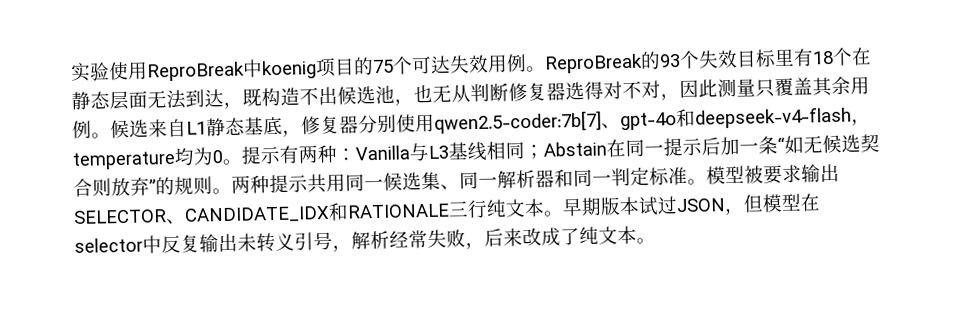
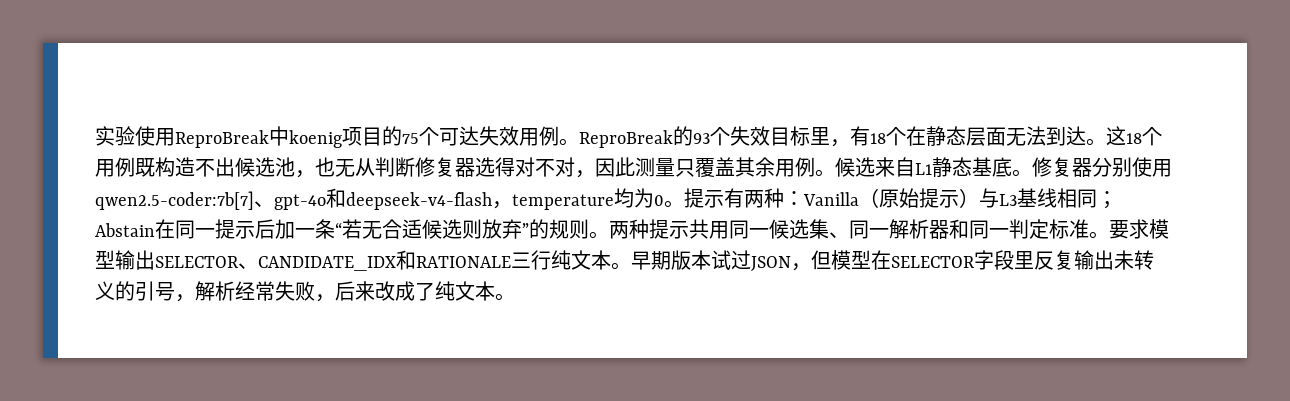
(795, 57) none -> [830,139,850,147] ，
[223,101,243,109] ， -> [1086,126,1162,146] [95,157,135,177] 。这18个用例
[282,129,302,137] ， -> [1012,169,1032,177] 。
(410, 153) none -> [859,188,979,208] （原始提示）
[784,134,880,154] [73,178,93,197] 如无候选契合 -> [342,219,462,239] 若无合适候选
[706,164,802,185] 模型被要求 -> [1109,219,1169,239] [95,250,115,269] 要求模型
[74,235,162,254] selector中 -> [891,250,1034,270] SELECTOR字段里
(295, 241) none -> [115,281,135,301] 的

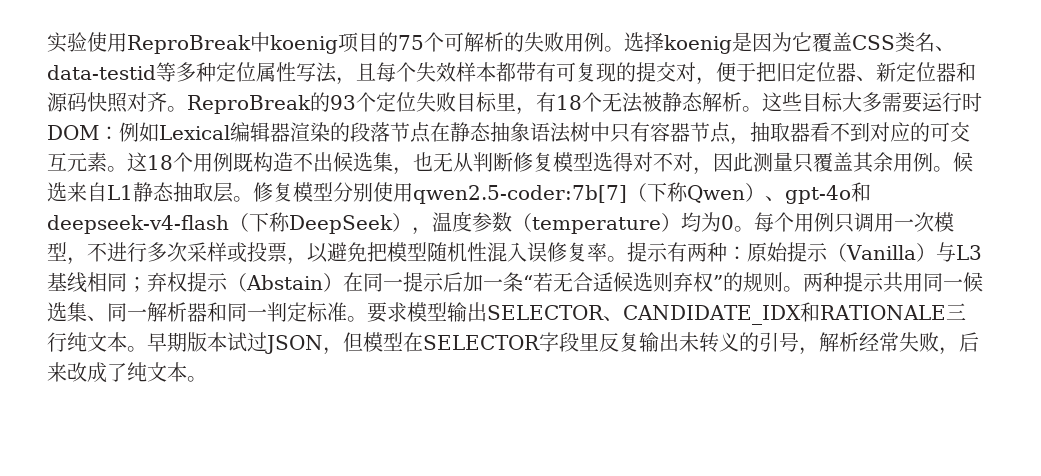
[459,126,559,146] 达失效用例 -> [464,32,955,54] [47,62,976,85] [47,92,167,113] 解析的失败用例。选择koenig是因为它覆盖CSS类名、data-testid等多种定位属性写法，且每个失效样本都带有可复现的提交对，便于把旧定位器、新定位器和源码快照对齐
[730,126,770,146] 失效 -> [376,92,456,112] 定位失败
[906,126,1086,146] 在静态层面无法到达 -> [602,92,982,113] [47,122,970,145] [47,152,107,172] 无法被静态解析。这些目标大多需要运行时DOM：例如Lexical编辑器渲染的段落节点在静态抽象语法树中只有容器节点，抽取器看不到对应的可交互元素
[275,157,295,177] 池 -> [373,152,393,172] 集
[455,158,475,177] 器 -> [553,152,593,172] 模型
[972,157,1172,177] [95,188,664,210] 基底。修复器分别使用qwen2.5-coder:7b[7]、gpt-4o和deepseek-v4-flash，temperature均为0 -> [173,182,871,204] [47,211,954,235] [47,242,607,265] 抽取层。修复模型分别使用qwen2.5-coder:7b[7]（下称Qwen）、gpt-4o和deepseek-v4-flash（下称DeepSeek），温度参数（temperature）均为0。每个用例只调用一次模型，不进行多次采样或投票，以避免把模型随机性混入误修复率
[803,188,879,208] Vanilla（ -> (747, 253) none
(959, 199) none -> [827,243,916,262] （Vanilla
[95,223,155,237] Abstain -> [147,272,343,292] 弃权提示（Abstain）
[482,219,522,239] 放弃 -> [673,272,713,292] 弃权

